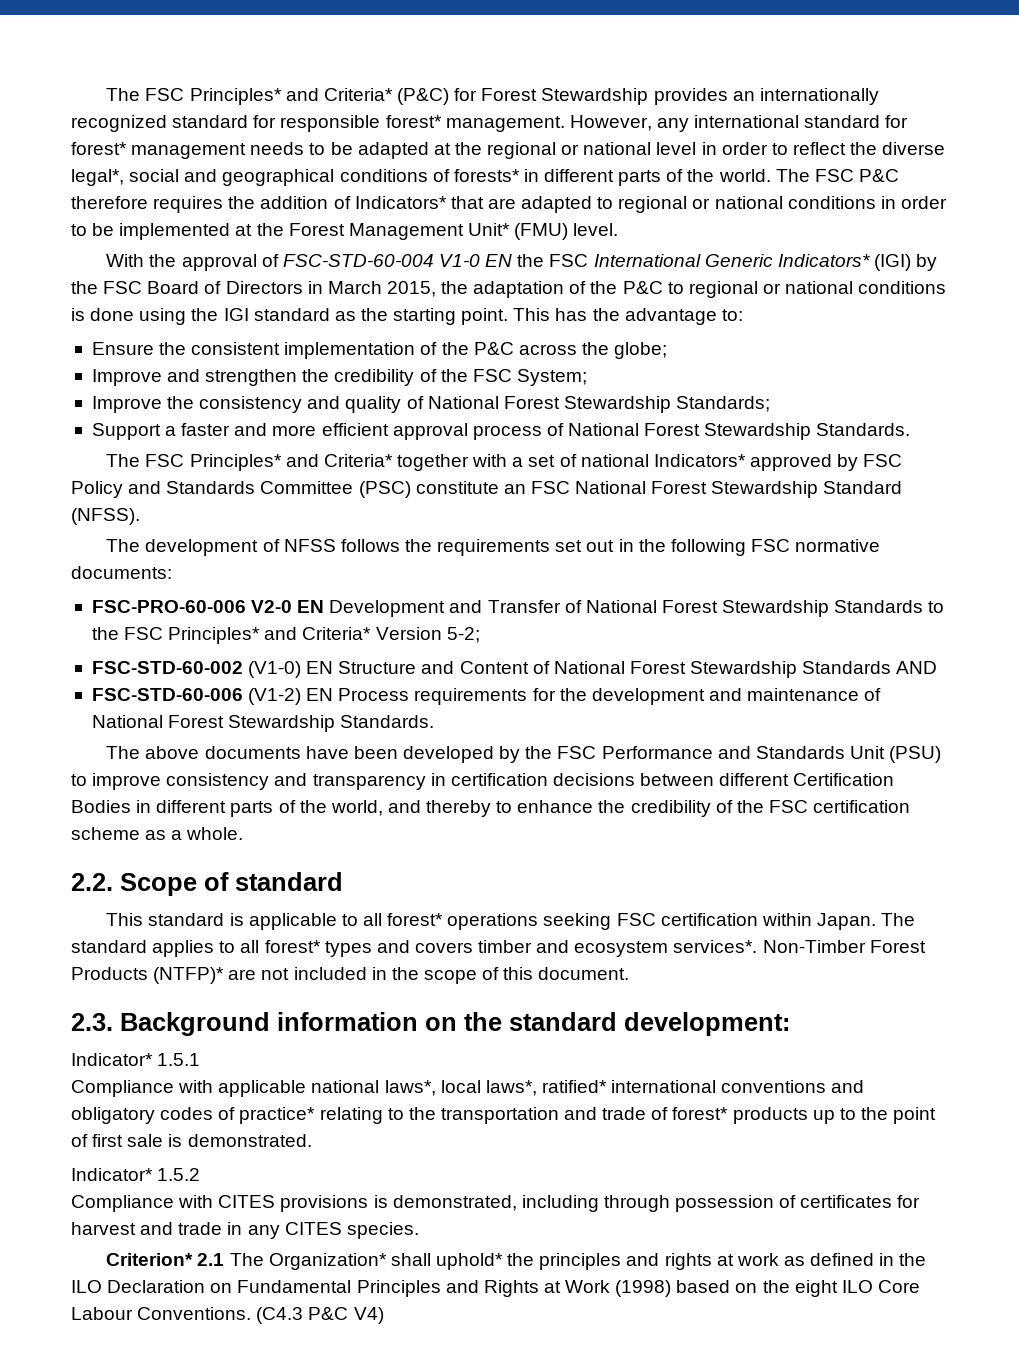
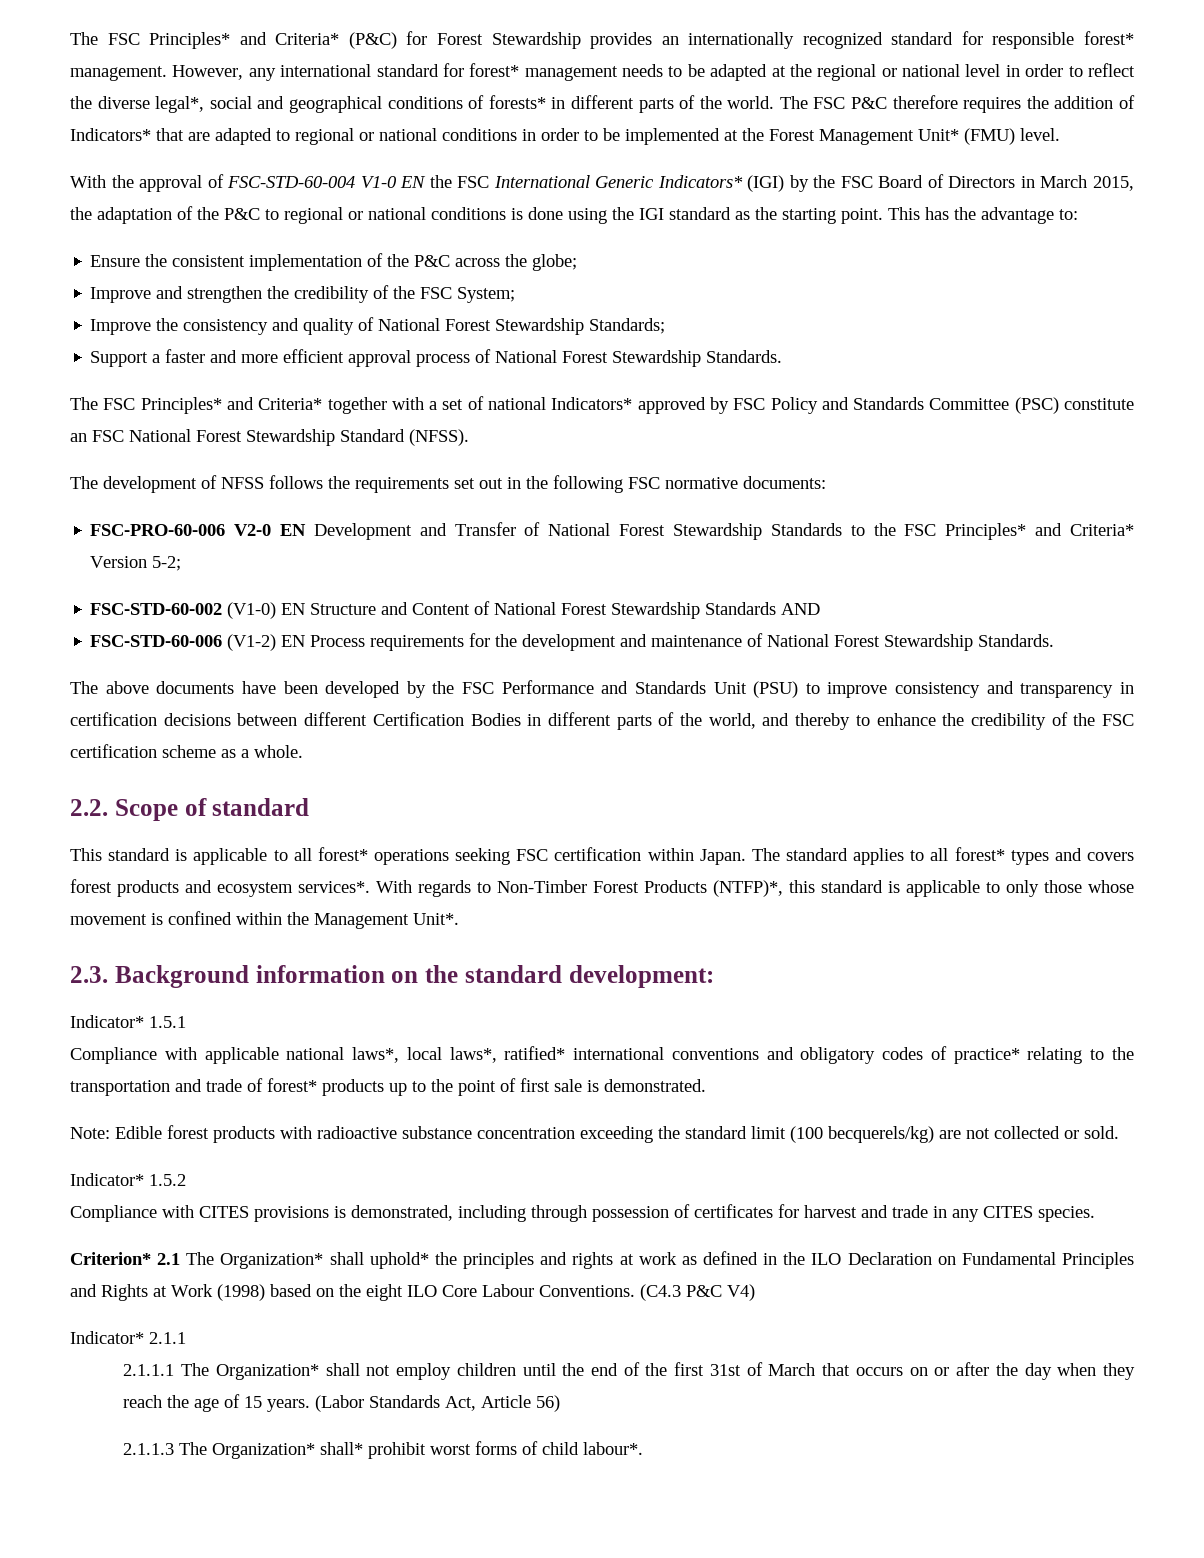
[478,940,533,953] timber -> [70,879,179,897] forest products
[762,940,926,953] [71,967,630,984] Non-Timber Forest Products (NTFP)* are not included in the scope of this document. -> [376,880,1134,897] [70,911,459,929] With regards to Non-Timber Forest Products (NTFP)*, this standard is applicable to only those whose movement is confined within the Management Unit*.
(312, 1140) none -> [70,1125,1119,1143] // Note: Edible forest products with radioactive substance concentration exceeding the standard limit (100 becquerels/kg) are not collected or sold.
(384, 1315) none -> [70,1331,186,1344] [123,1362,1136,1380] [123,1394,561,1412] [123,1441,644,1459] // Indicator* 2.1.1 // 2.1.1.1 The Organization* shall not employ children until the end of the first 31st of March that occurs on or after the day when they reach the age of 15 years. (Labor Standards Act, Article 56) // 2.1.1.3 The Organization* shall* prohibit worst forms of child labour*.

